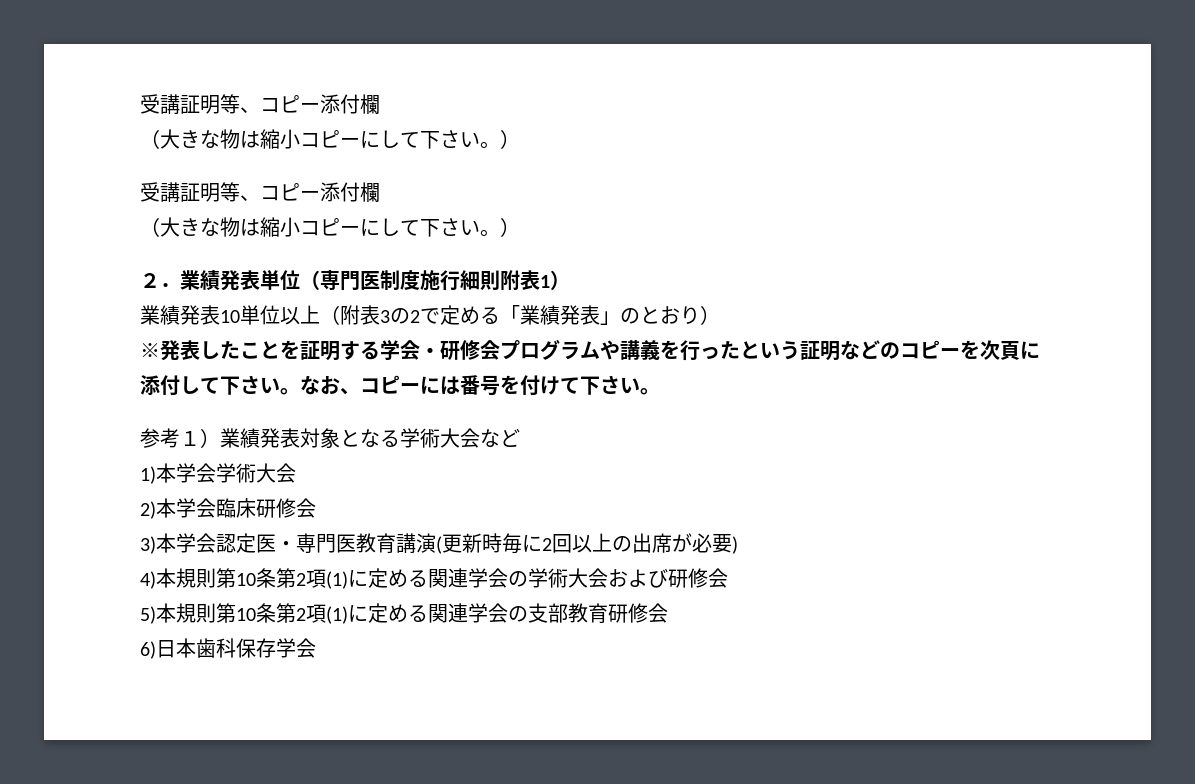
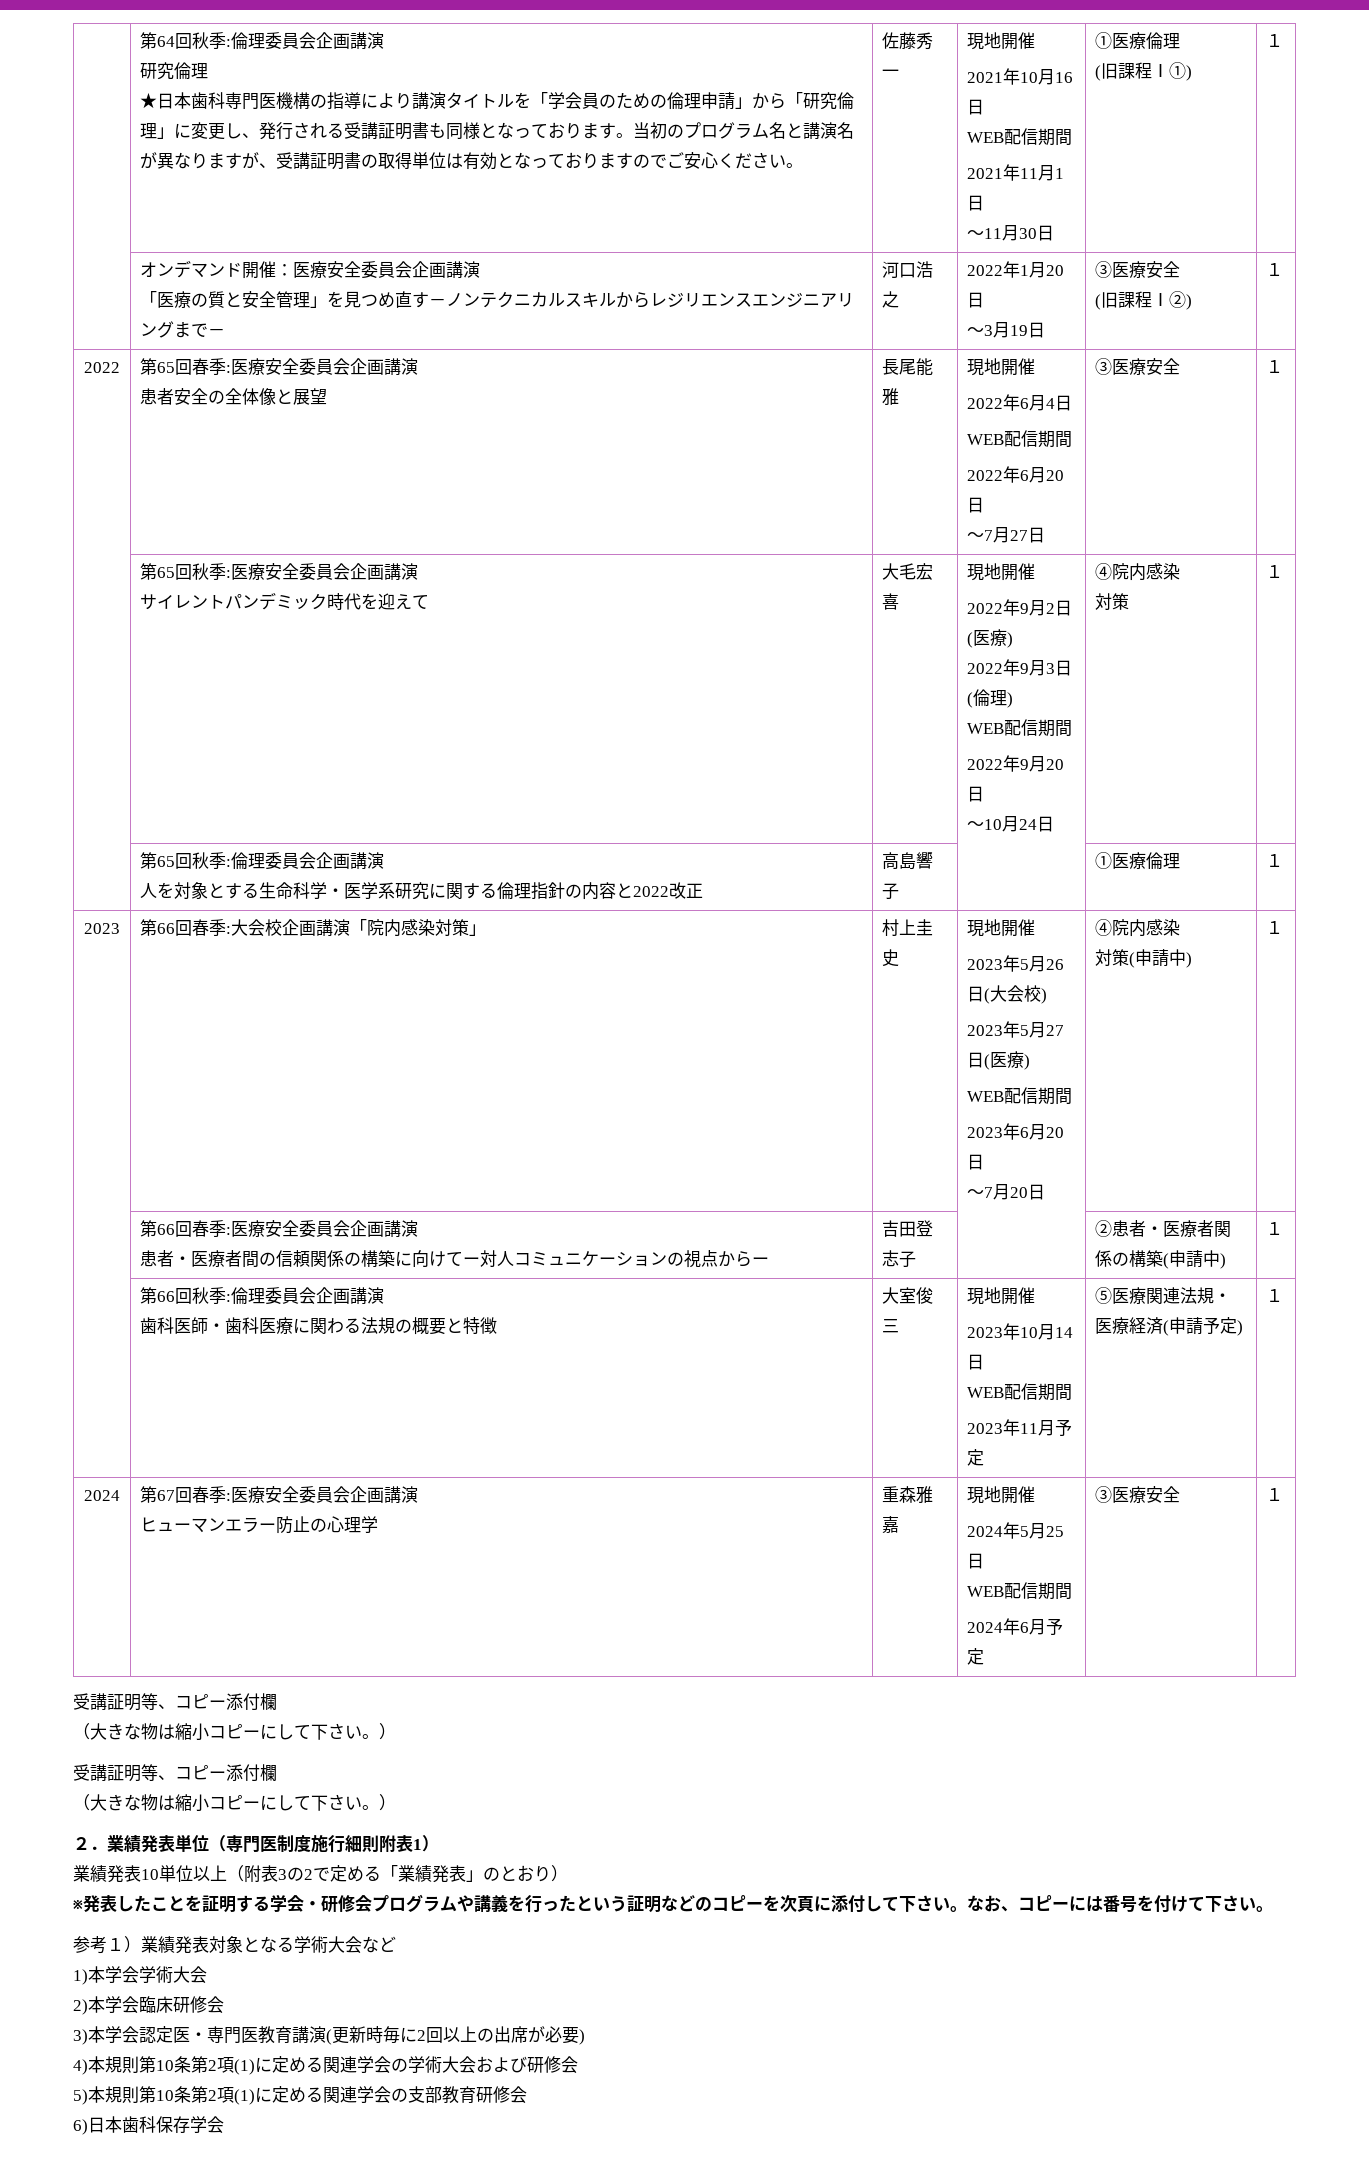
(140, 104) none -> [140,32,385,49] [140,62,209,80] [140,92,855,110] [140,122,855,140] [140,152,804,170] [882,32,934,50] [882,69,900,77] [967,32,1036,50] [967,68,1074,85] [967,99,985,115] [967,128,1073,146] [967,164,1065,181] [967,195,985,211] [967,225,1055,241] [1095,32,1181,49] [1095,62,1193,81] [1266,34,1284,47] [140,260,481,279] [140,291,855,308] [140,321,226,338] [882,261,934,278] [882,291,900,308] [967,261,1065,278] [967,292,985,308] [967,322,1046,338] [1095,261,1181,278] [1095,291,1193,310] [1266,263,1284,276] [84,362,120,373] [140,358,419,375] [140,388,328,405] [882,358,934,376] [882,388,900,405] [967,358,1036,376] [967,394,1073,411] [967,430,1073,448] [967,466,1065,483] [967,497,985,513] [967,527,1046,543] [1095,358,1181,375] [1266,360,1284,373] [140,563,419,580] [140,592,430,610] [882,563,934,580] [882,593,900,610] [967,563,1036,581] [967,599,1073,616] [967,629,1014,648] [967,659,1073,676] [967,689,1014,708] [967,719,1073,737] [967,755,1065,772] [967,786,985,802] [967,816,1055,832] [1095,563,1181,581] [1095,593,1130,610] [1266,565,1284,578] [140,852,385,869] [140,882,704,900] [882,852,934,870] [882,883,900,900] [1095,852,1181,869] [1266,854,1284,867] [84,923,120,934] [140,919,487,937] [882,919,934,936] [882,949,900,967] [967,919,1036,937] [967,955,1065,972] [967,985,1048,1004] [967,1021,1065,1038] [967,1051,1031,1070] [967,1087,1073,1105] [967,1123,1065,1140] [967,1154,985,1170] [967,1184,1046,1200] [1095,919,1181,937] [1095,949,1193,968] [1266,921,1284,934] [140,1220,419,1237] [140,1250,770,1268] [882,1220,934,1237] [882,1250,917,1268] [1095,1220,1232,1237] [1095,1250,1227,1269] [1266,1222,1284,1235] [140,1287,385,1304] [140,1317,498,1335] [882,1287,934,1304] [882,1319,900,1333] [967,1287,1036,1305] [967,1323,1074,1340] [967,1354,985,1370] [967,1383,1073,1401] [967,1419,1073,1436] [967,1449,985,1466] [1095,1287,1232,1304] [1095,1317,1244,1336] [1266,1289,1284,1302] [84,1490,120,1501] [140,1486,419,1503] [140,1516,379,1534] [882,1486,934,1503] [882,1516,900,1533] [967,1486,1036,1504] [967,1522,1065,1539] [967,1553,985,1569] [967,1582,1073,1600] [967,1618,1064,1635] [967,1648,985,1665] [1095,1486,1181,1503] [1266,1488,1284,1501] | 第64回秋季:倫理委員会企画講演 // 研究倫理 // ★日本歯科専門医機構の指導により講演タイトルを「学会員のための倫理申請」から「研究倫理」に変更し、発行される受講証明書も同様となっております。当初のプログラム名と講演名が異なりますが、受講証明書の取得単位は有効となっておりますのでご安心ください。 | 佐藤秀一 | 現地開催 // 2021年10月16日 // WEB配信期間 // 2021年11月1日 // ～11月30日 | ①医療倫理 // (旧課程Ⅰ①) | １ // | オンデマンド開催：医療安全委員会企画講演 // 「医療の質と安全管理」を見つめ直す－ノンテクニカルスキルからレジリエンスエンジニアリングまで－ | 河口浩之 | 2022年1月20日 // ～3月19日 | ③医療安全 // (旧課程Ⅰ②) | １ // 2022 | 第65回春季:医療安全委員会企画講演 // 患者安全の全体像と展望 | 長尾能雅 | 現地開催 // 2022年6月4日 // WEB配信期間 // 2022年6月20日 // ～7月27日 | ③医療安全 | １ // | 第65回秋季:医療安全委員会企画講演 // サイレントパンデミック時代を迎えて | 大毛宏喜 | 現地開催 // 2022年9月2日(医療) // 2022年9月3日(倫理) // WEB配信期間 // 2022年9月20日 // ～10月24日 | ④院内感染 // 対策 | １ // | 第65回秋季:倫理委員会企画講演 // 人を対象とする生命科学・医学系研究に関する倫理指針の内容と2022改正 | 高島響子 | | ①医療倫理 | １ // 2023 | 第66回春季:大会校企画講演「院内感染対策」 | 村上圭史 | 現地開催 // 2023年5月26日(大会校) // 2023年5月27日(医療) // WEB配信期間 // 2023年6月20日 // ～7月20日 | ④院内感染 // 対策(申請中) | １ // | 第66回春季:医療安全委員会企画講演 // 患者・医療者間の信頼関係の構築に向けてー対人コミュニケーションの視点からー | 吉田登志子 | | ②患者・医療者関係の構築(申請中) | １ // | 第66回秋季:倫理委員会企画講演 // 歯科医師・歯科医療に関わる法規の概要と特徴 | 大室俊三 | 現地開催 // 2023年10月14日 // WEB配信期間 // 2023年11月予定 | ⑤医療関連法規・医療経済(申請予定) | １ // 2024 | 第67回春季:医療安全委員会企画講演 // ヒューマンエラー防止の心理学 | 重森雅嘉 | 現地開催 // 2024年5月25日 // WEB配信期間 // 2024年6月予定 | ③医療安全 | １ //

